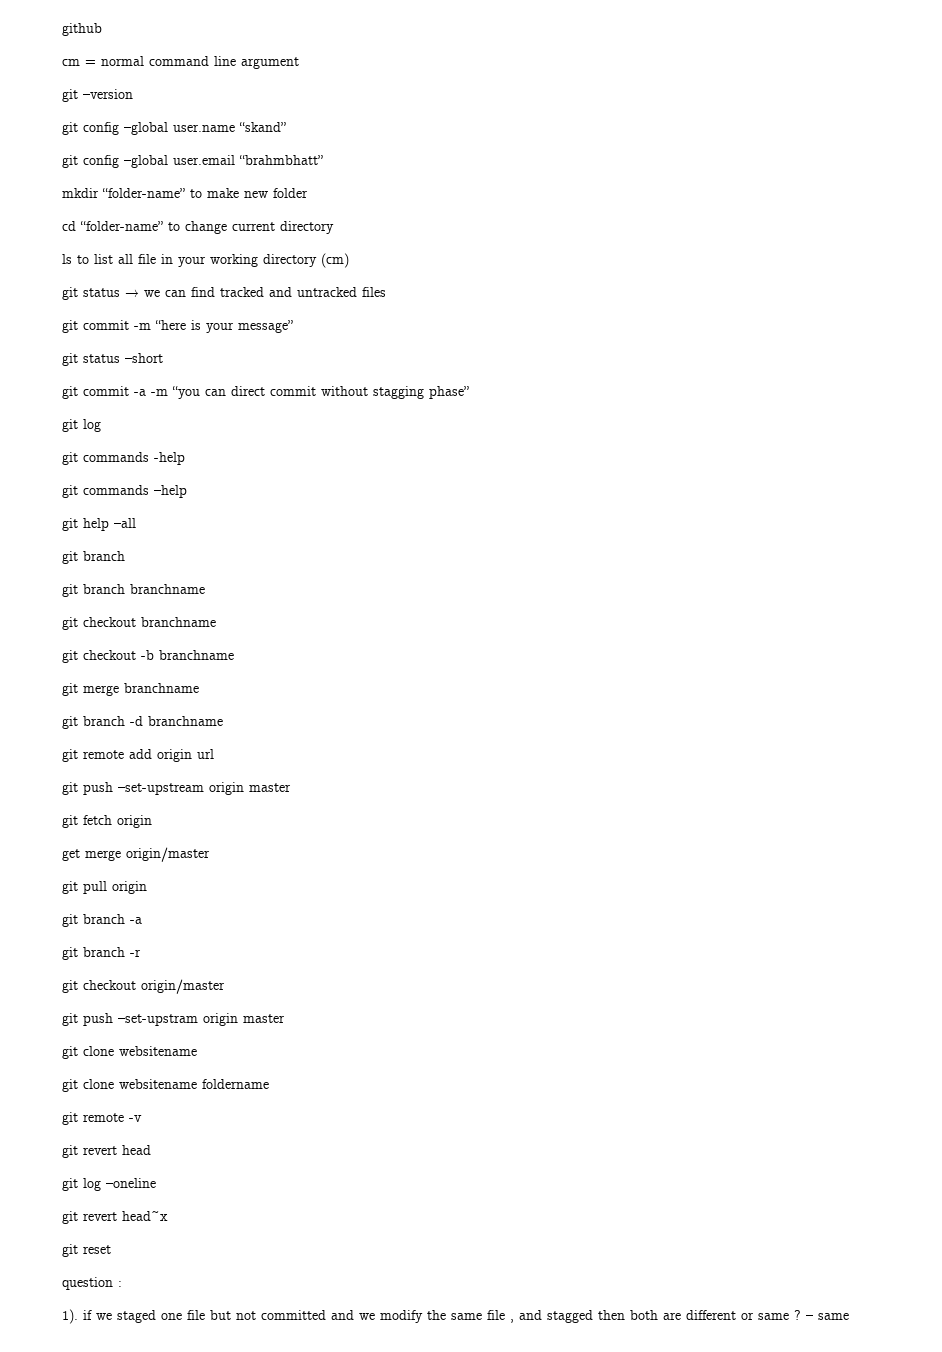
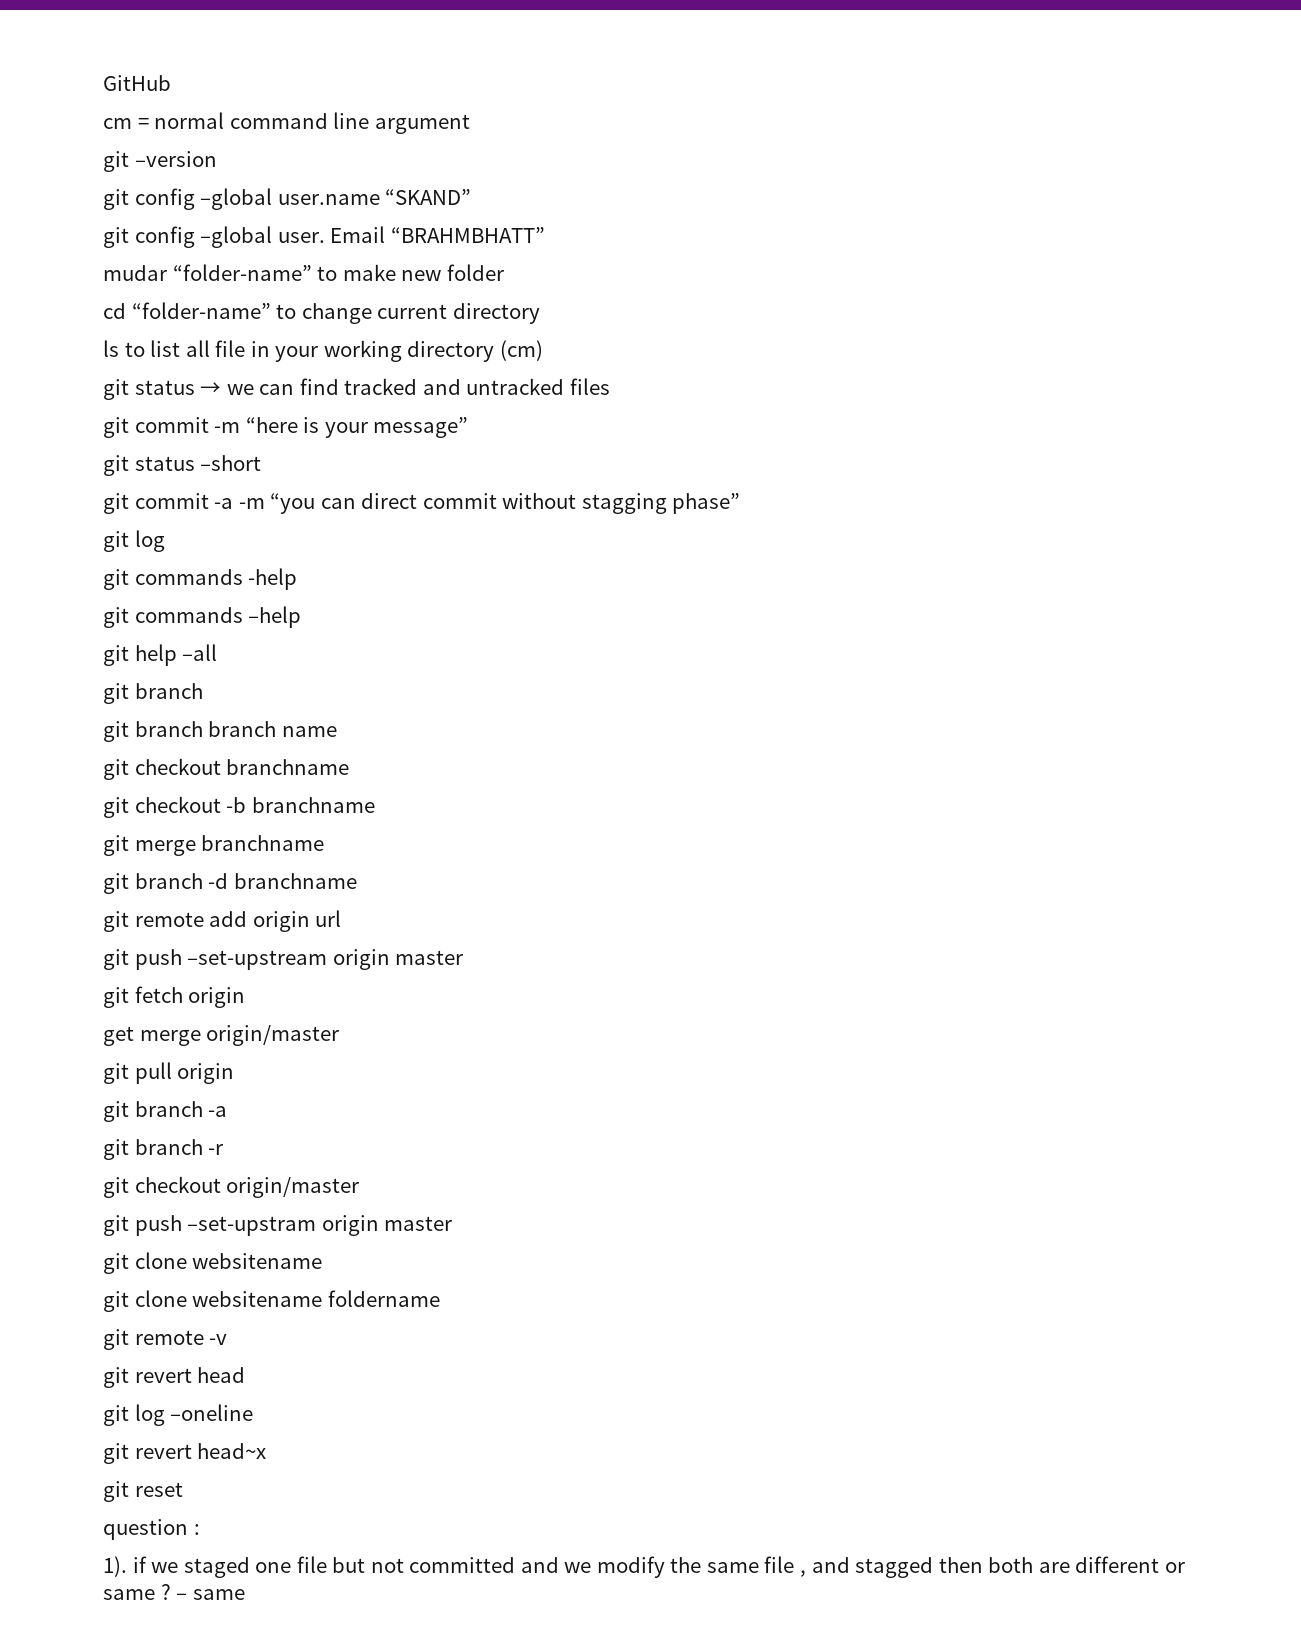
[62,23,102,36] github -> [103,75,171,91] GitHub
[239,122,286,132] [62,155,323,168] [62,188,99,198] “skand” // git config –global user.email “brahmbhatt” // mkdir -> [385,189,472,205] [103,226,545,248] [103,265,167,281] “SKAND” // git config –global user. Email “BRAHMBHATT” // mudar
[130,584,205,594] branchname -> [208,721,337,737] branch name

